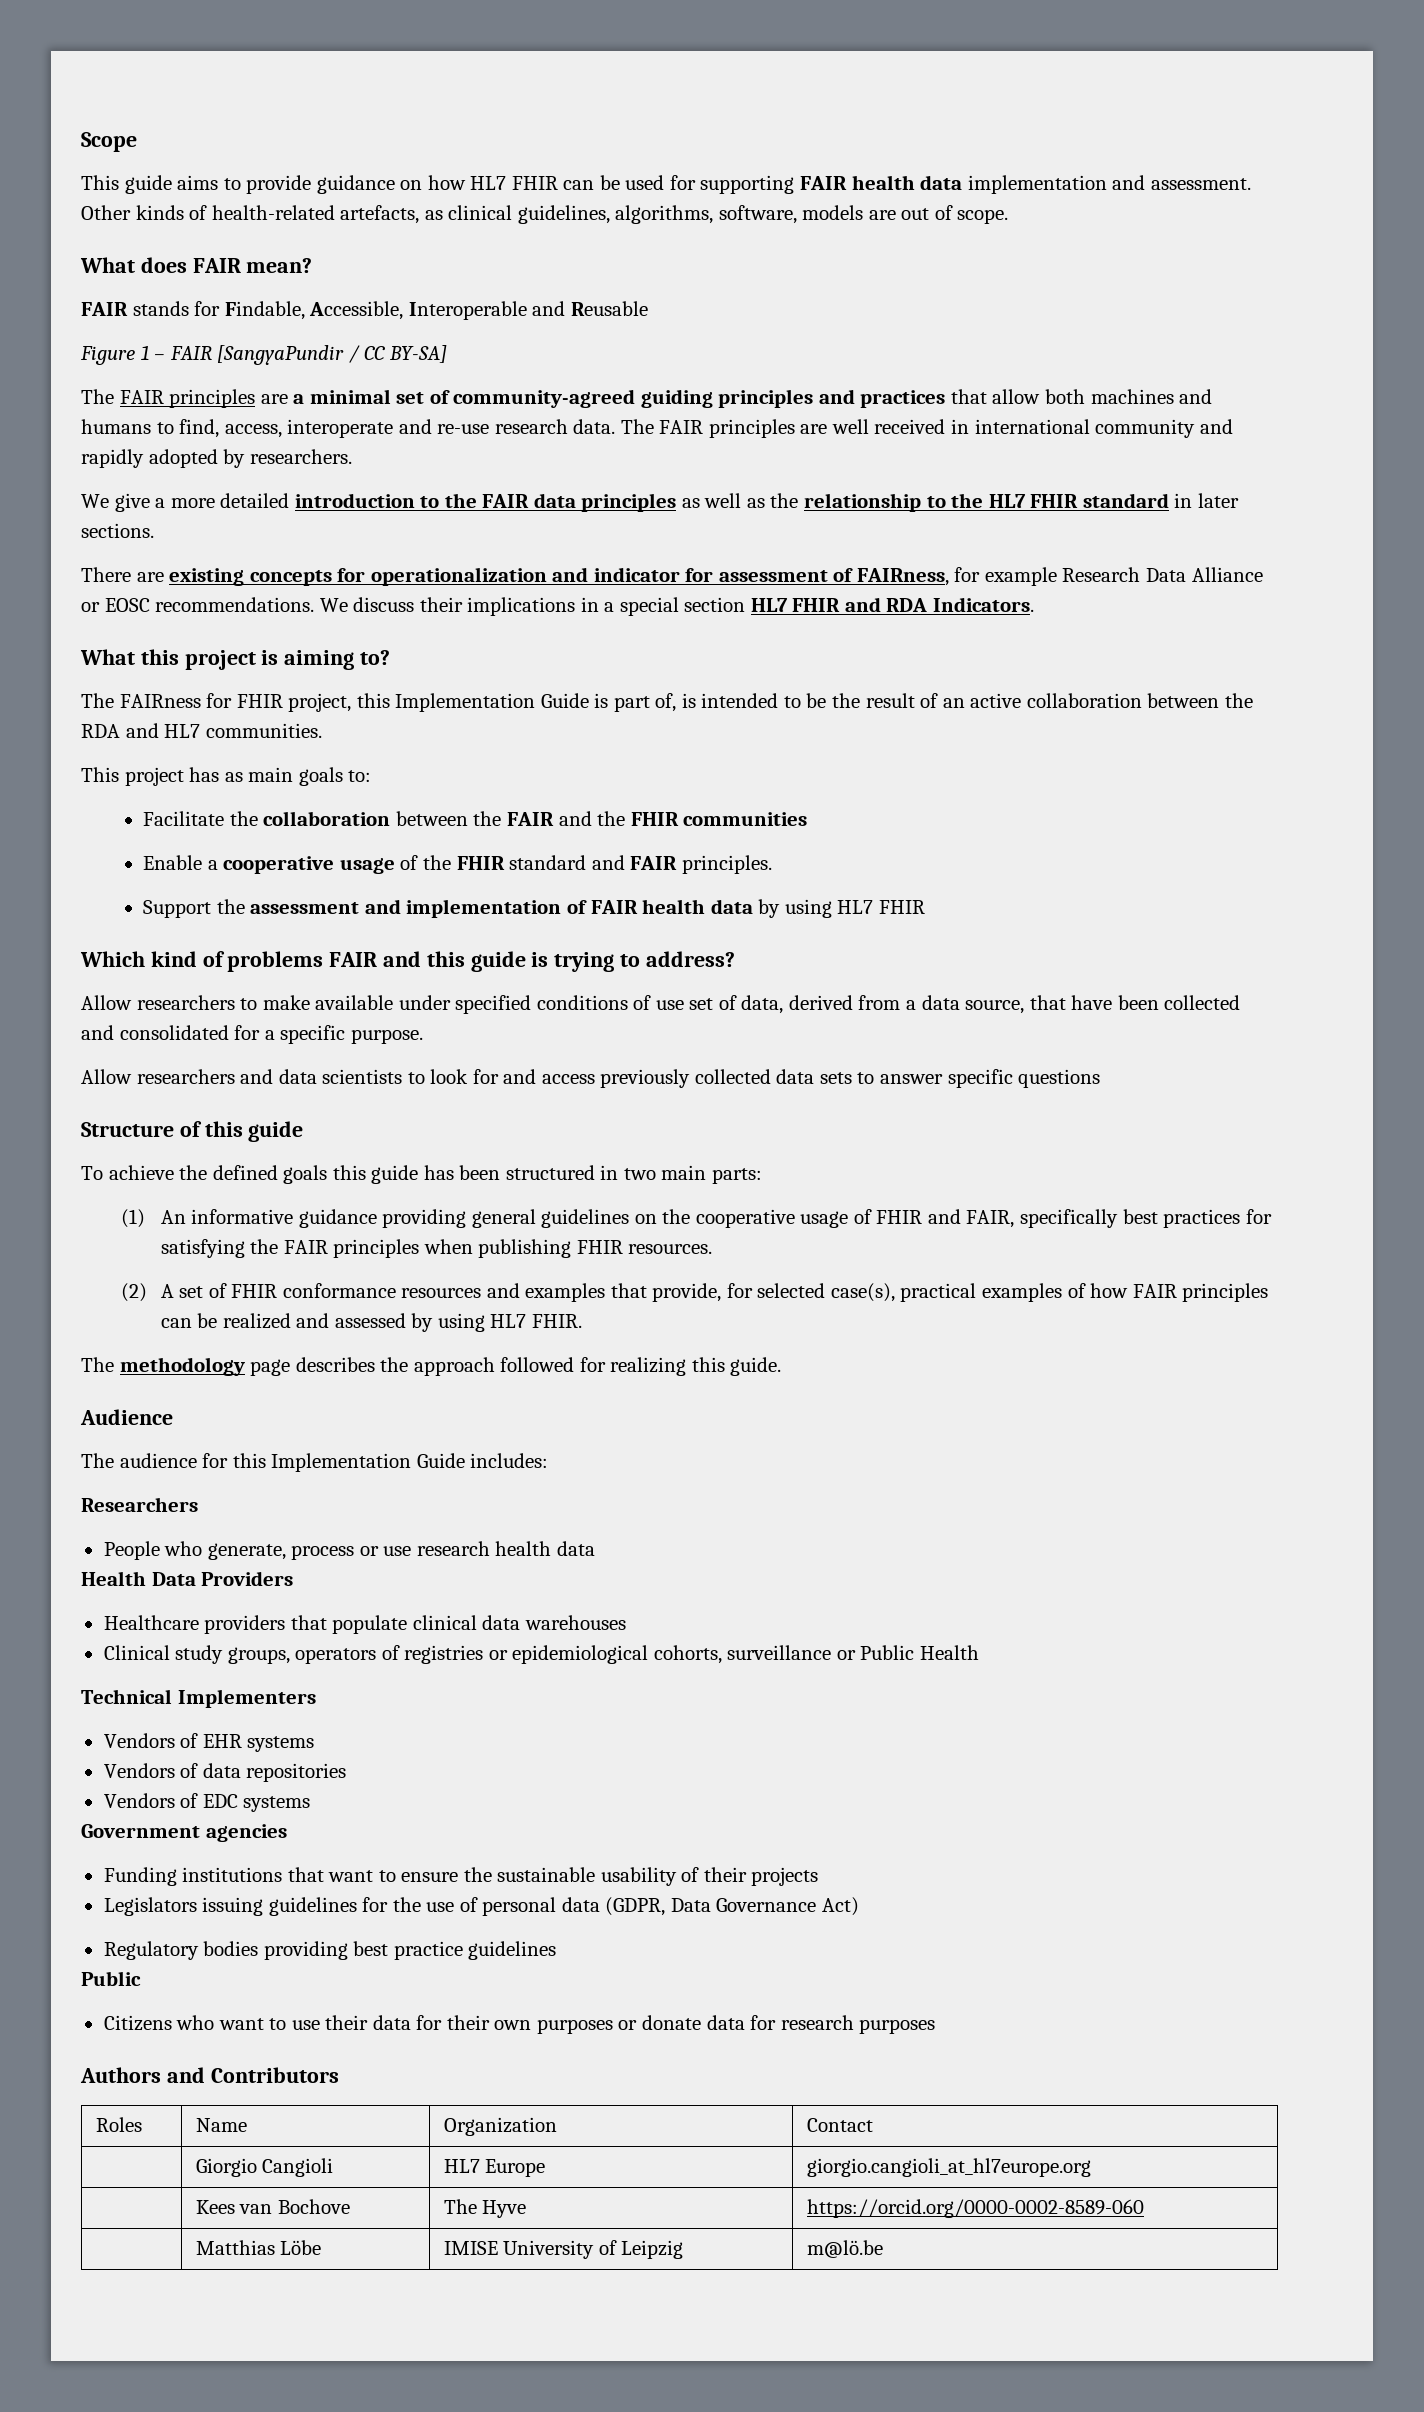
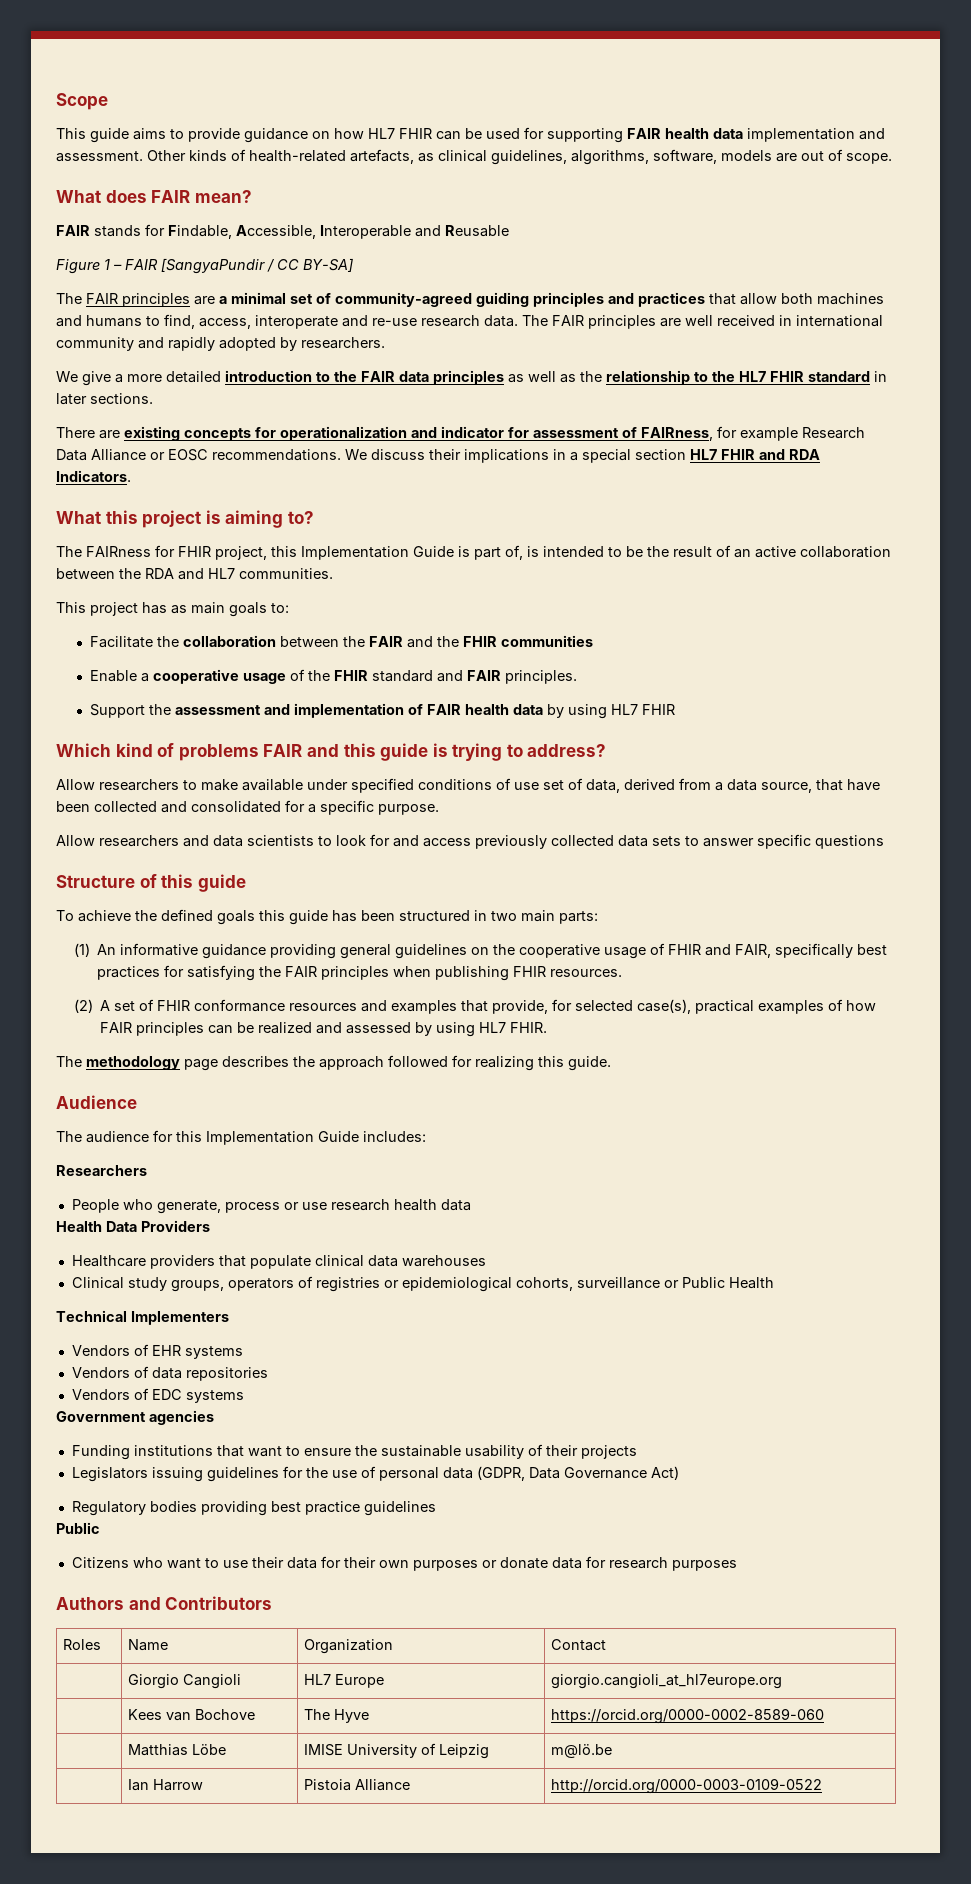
(883, 2249) none -> [128,1779,204,1791] [304,1779,411,1791] [551,1778,823,1794] // | Ian Harrow | Pistoia Alliance | http://orcid.org/0000-0003-0109-0522

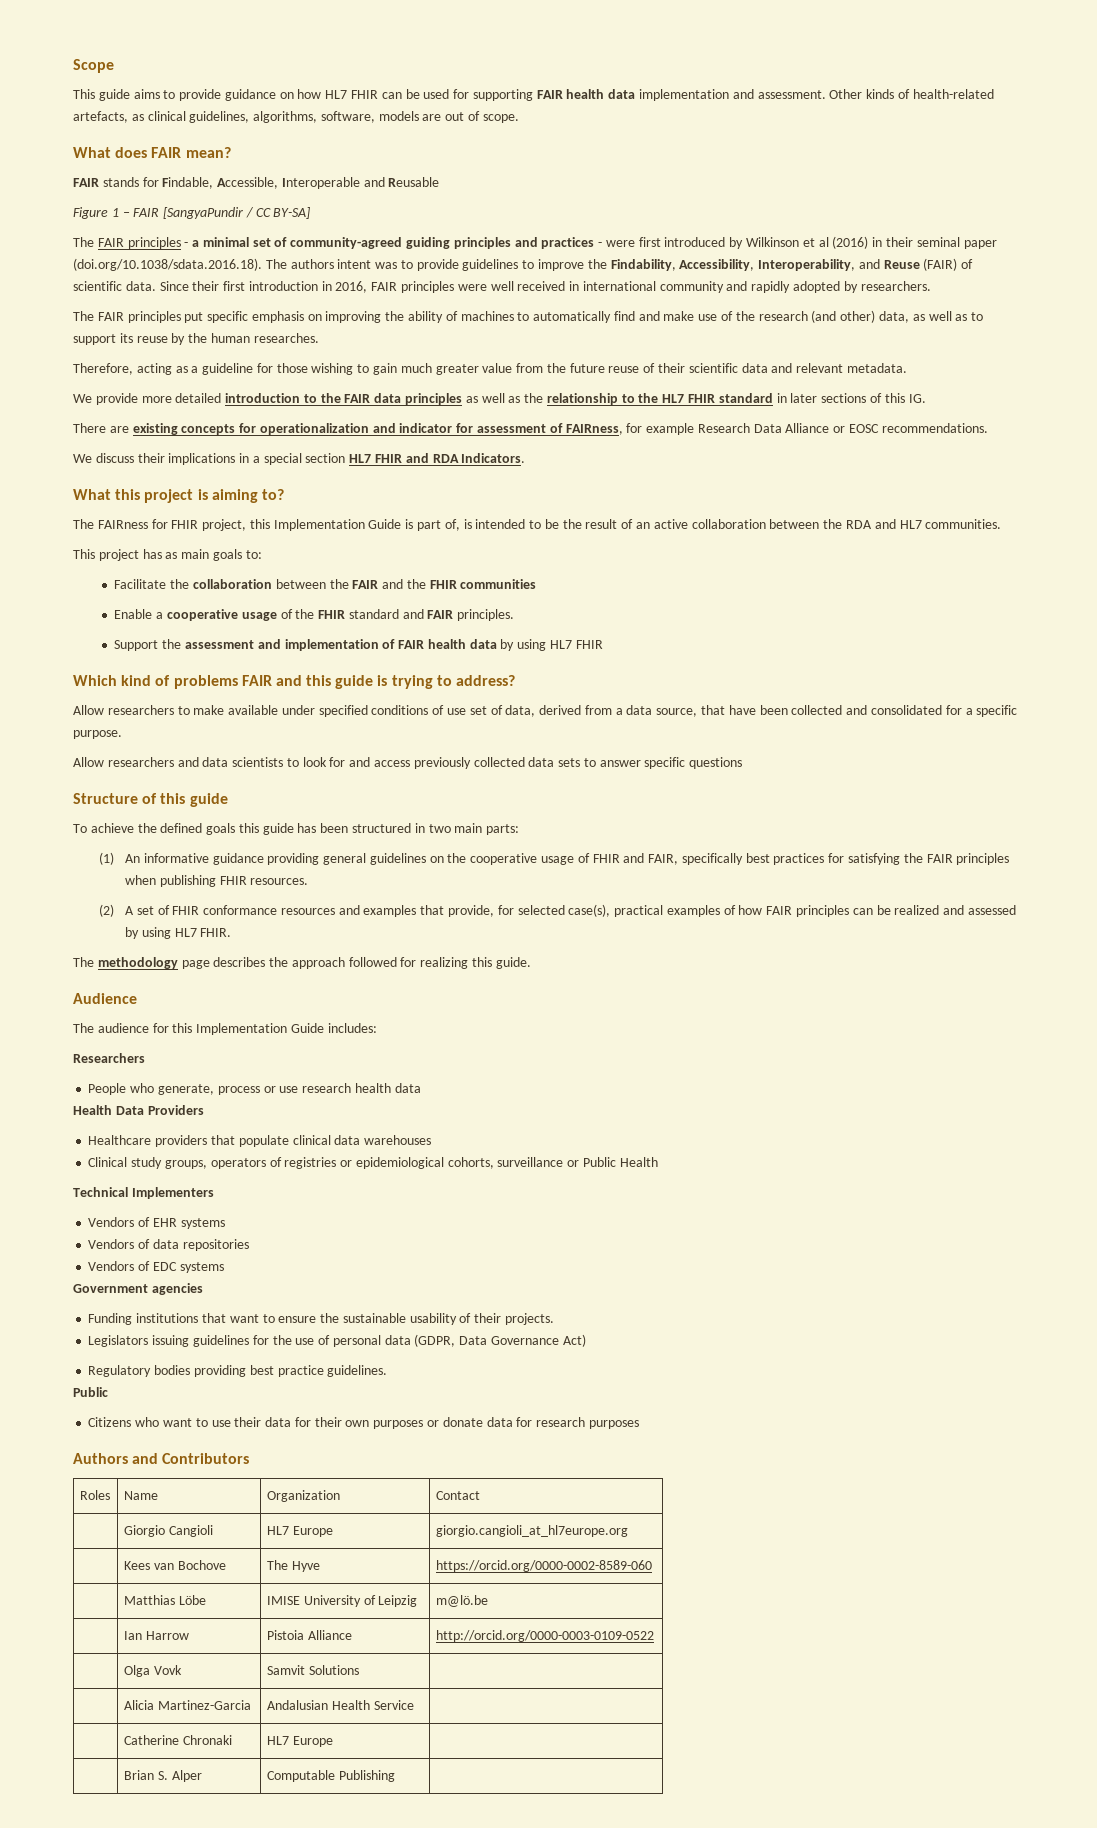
[194,296,215,305] are -> [184,242,189,247] -
[709,293,884,305] [56,314,681,329] that allow both machines and humans to find, access, interoperate and re-use research data. The FAIR principles are -> [598,236,997,249] [73,258,974,271] [73,281,487,293] - were first introduced by Wilkinson et al (2016) in their seminal paper (doi.org/10.1038/sdata.2016.18). The authors intent was to provide guidelines to improve the Findability, Accessibility, Interoperability, and Reuse (FAIR) of scientific data. Since their first introduction in 2016, FAIR principles were
[56,371,123,386] // We give a -> [73,310,984,323] [73,333,319,345] [73,363,907,375] [73,393,138,405] // The FAIR principles put specific emphasis on improving the ability of machines to automatically find and make use of the research (and other) data, as well as to support its reuse by the human researches. // Therefore, acting as a guideline for those wishing to gain much greater value from the future reuse of their scientific data and relevant metadata. // We provide
[90,393,153,404] sections. -> [821,393,926,403] sections of this IG.
(341, 455) none -> (988, 428) //
[580,1445,637,1459] projects -> [504,1313,554,1325] projects.
[363,1501,436,1516] guidelines -> [327,1365,388,1377] guidelines.
(823, 1786) none -> [123,1665,182,1677] [266,1665,359,1675] [123,1700,251,1710] [266,1700,414,1710] [123,1735,232,1745] [266,1736,333,1747] [123,1770,202,1782] [266,1770,395,1782] // | Olga Vovk | Samvit Solutions | // | Alicia Martinez-Garcia | Andalusian Health Service | // | Catherine Chronaki | HL7 Europe | // | Brian S. Alper | Computable Publishing |

